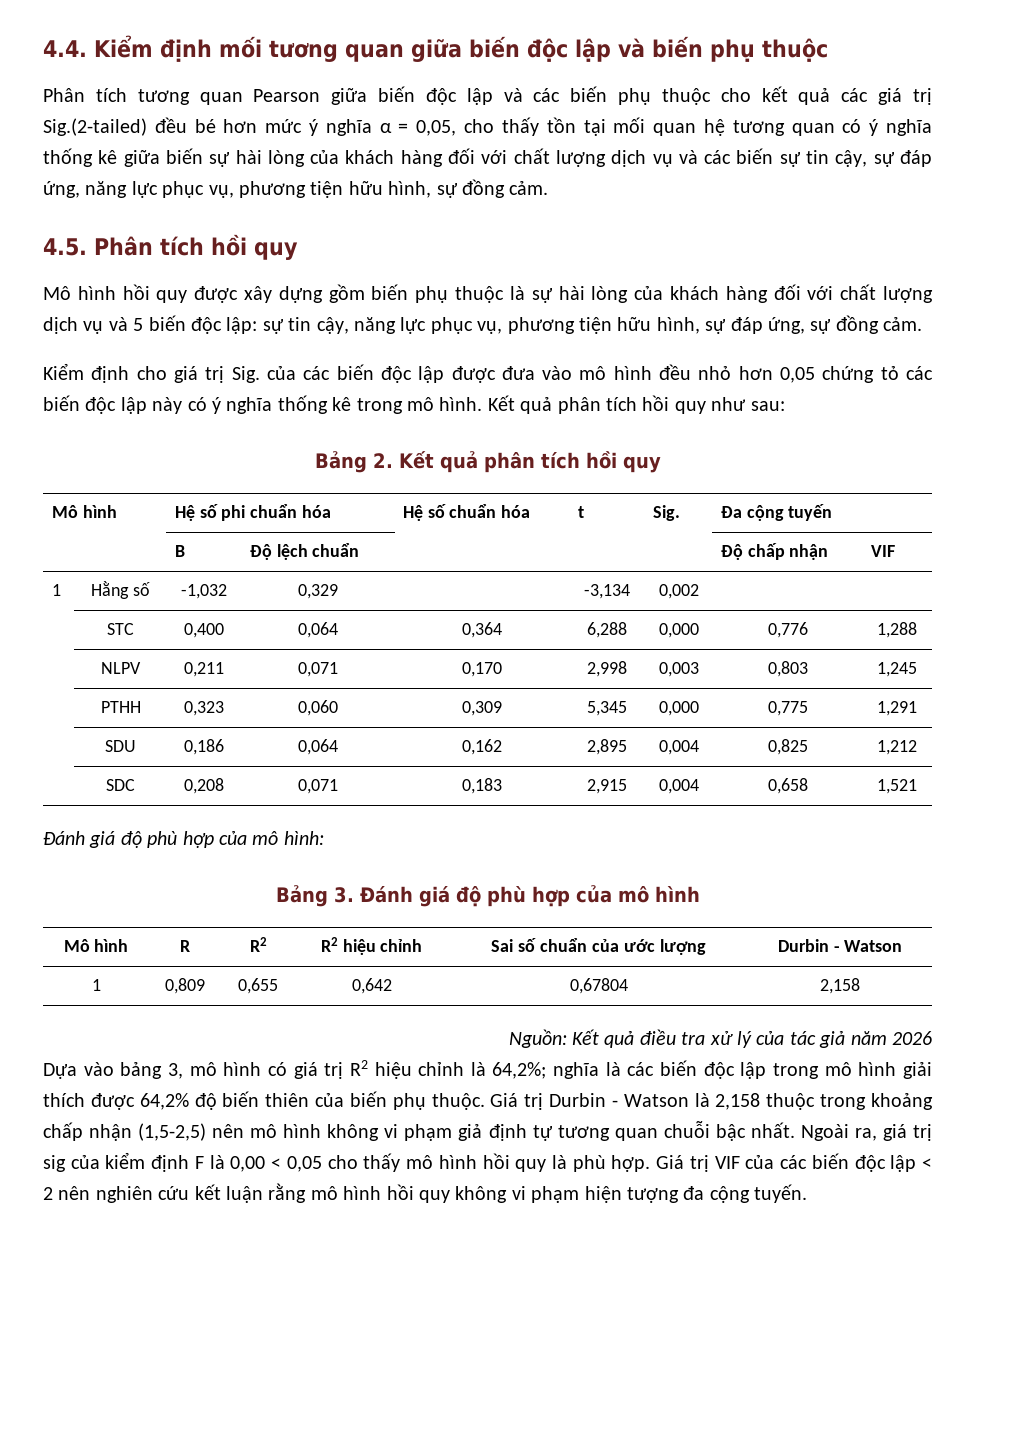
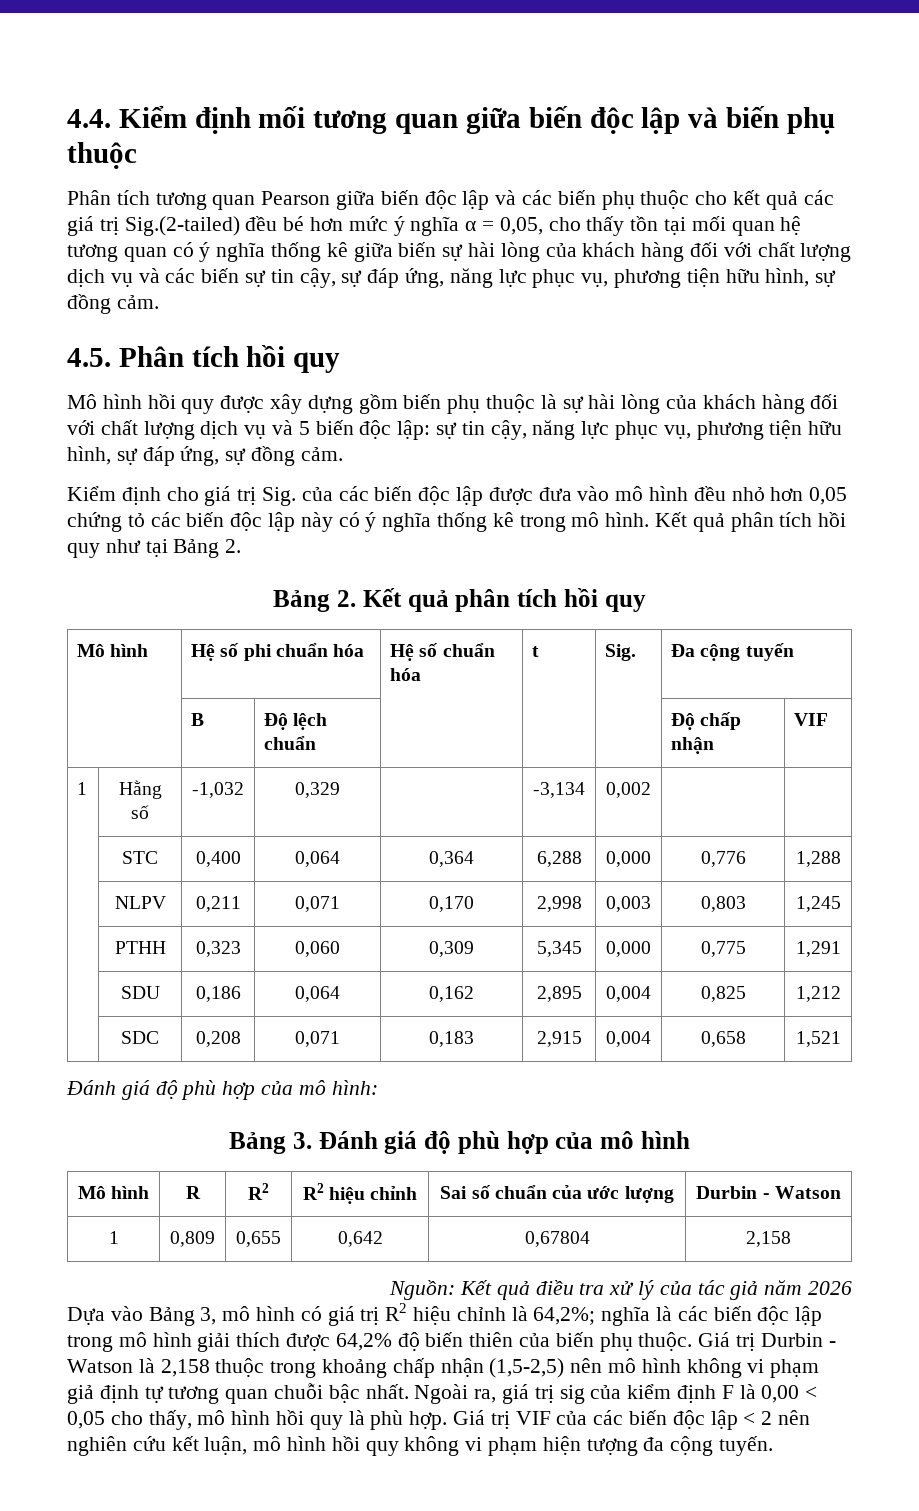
[750,401,785,411] sau: -> [145,539,242,558] tại Bảng 2.
[120,1062,163,1079] bảng -> [148,1307,195,1326] Bảng
[363,1153,401,1172] thấy -> [148,1410,192,1430] thấy,
[226,1183,307,1203] luận rằng -> [204,1436,248,1455] luận,

